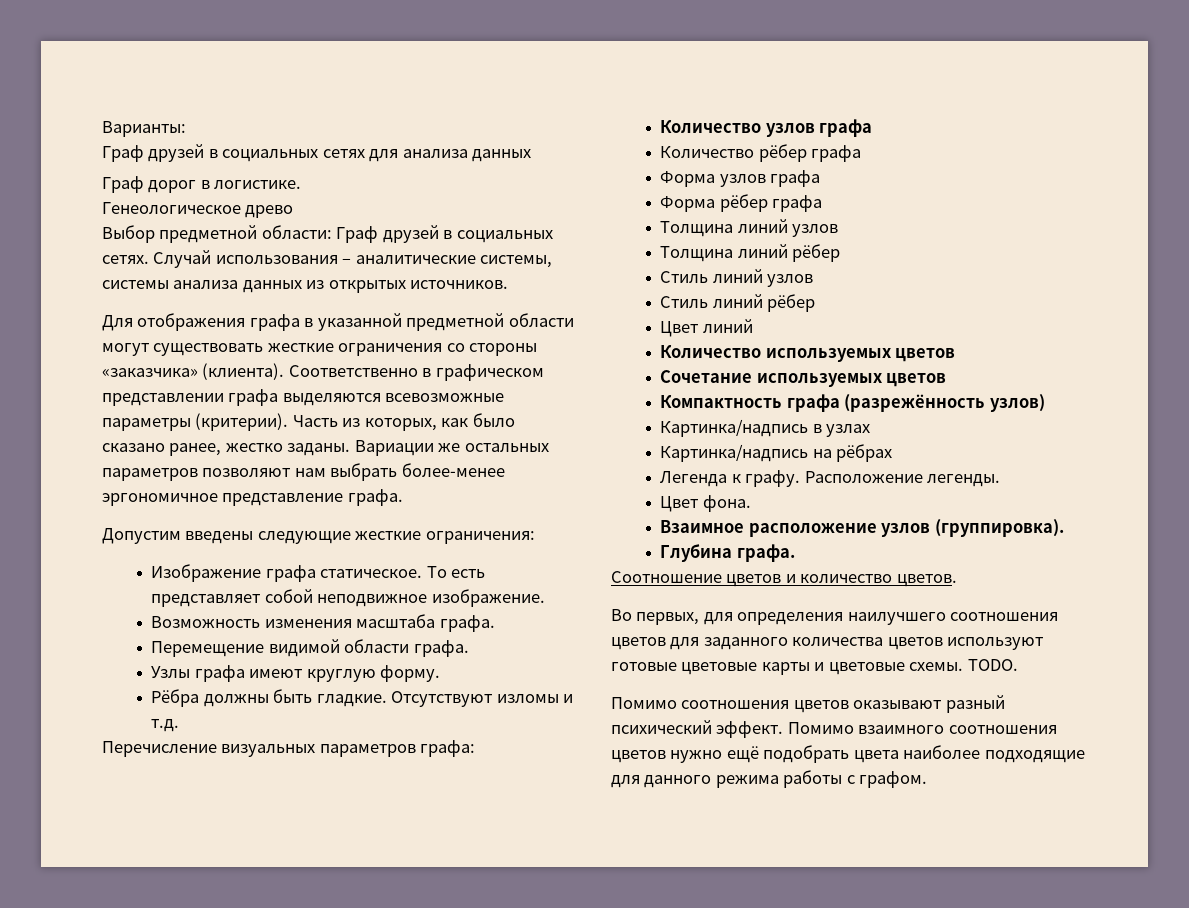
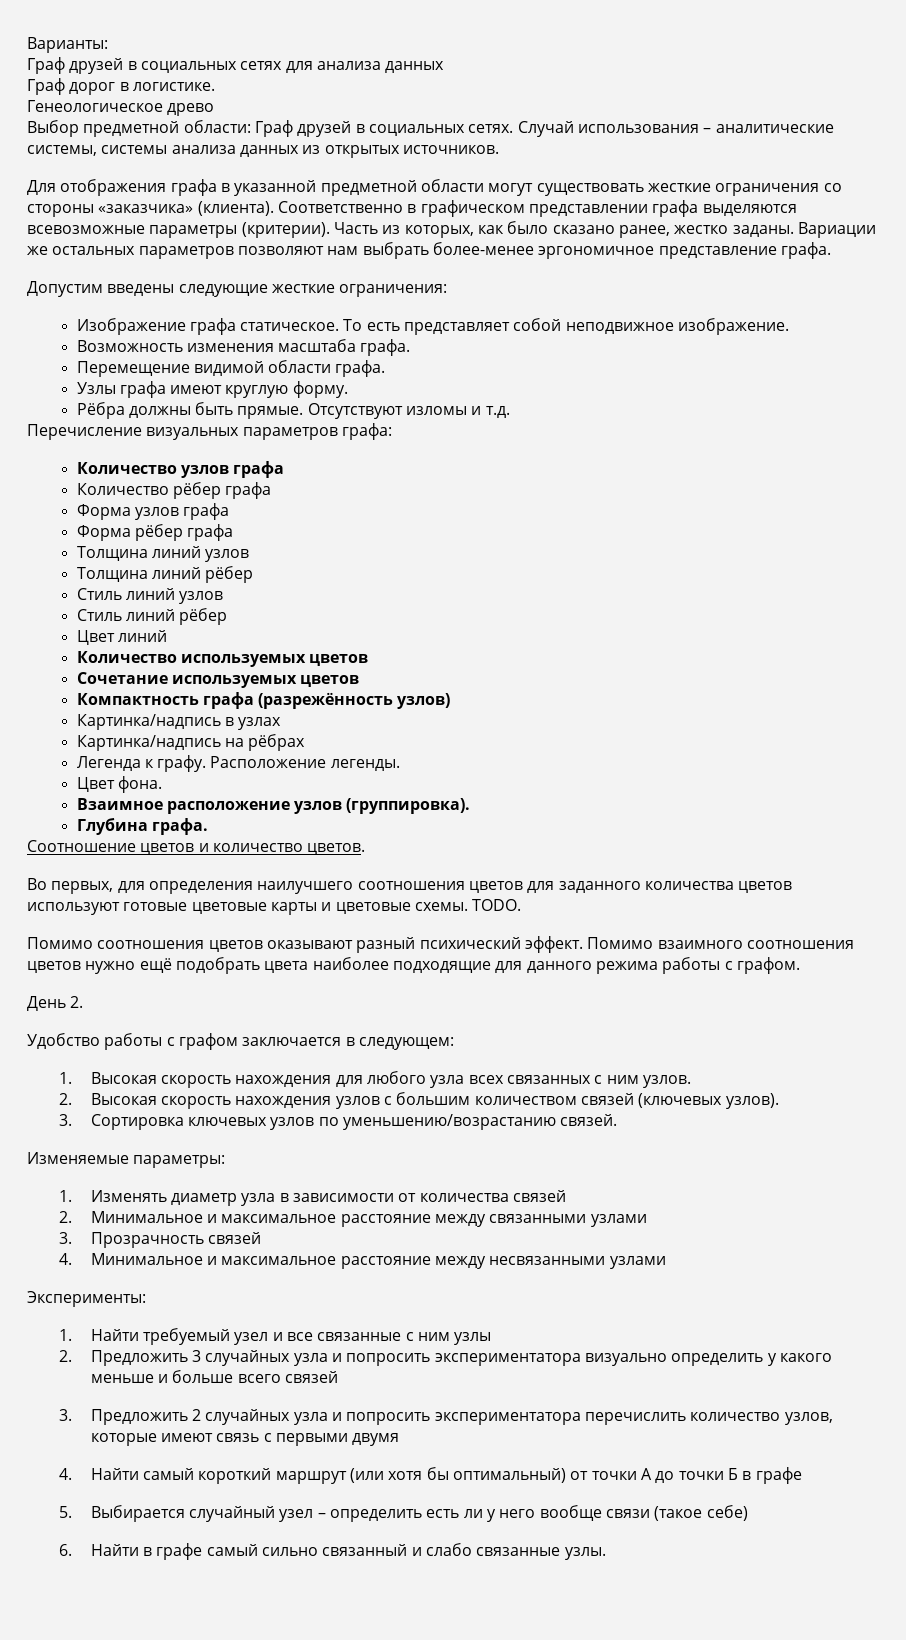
[316,694,387,707] гладкие. -> [237,406,304,419] прямые.
(928, 779) none -> [27,996,84,1011] [27,1033,454,1050] [58,1071,692,1088] [58,1092,779,1109] [58,1114,618,1130] [27,1152,226,1168] [58,1190,567,1206] [58,1211,647,1227] [58,1232,262,1248] [58,1253,666,1269] [27,1291,146,1307] [58,1328,492,1345] [58,1350,833,1366] [90,1370,339,1383] [58,1409,833,1425] [90,1433,400,1446] [58,1467,802,1484] [58,1505,748,1522] [58,1543,606,1560] // День 2. // Удобство работы с графом заключается в следующем: // 1. Высокая скорость нахождения для любого узла всех связанных с ним узлов. // 2. Высокая скорость нахождения узлов с большим количеством связей (ключевых узлов). // 3. Сортировка ключевых узлов по уменьшению/возрастанию связей. // Изменяемые параметры: // 1. Изменять диаметр узла в зависимости от количества связей // 2. Минимальное и максимальное расстояние между связанными узлами // 3. Прозрачность связей // 4. Минимальное и максимальное расстояние между несвязанными узлами // Эксперименты: // 1. Найти требуемый узел и все связанные с ним узлы // 2. Предложить 3 случайных узла и попросить экспериментатора визуально определить у какого меньше и больше всего связей // 3. Предложить 2 случайных узла и попросить экспериментатора перечислить количество узлов, которые имеют связь с первыми двумя // 4. Найти самый короткий маршрут (или хотя бы оптимальный) от точки А до точки Б в графе // 5. Выбирается случайный узел – определить есть ли у него вообще связи (такое себе) // 6. Найти в графе самый сильно связанный и слабо связанные узлы.

